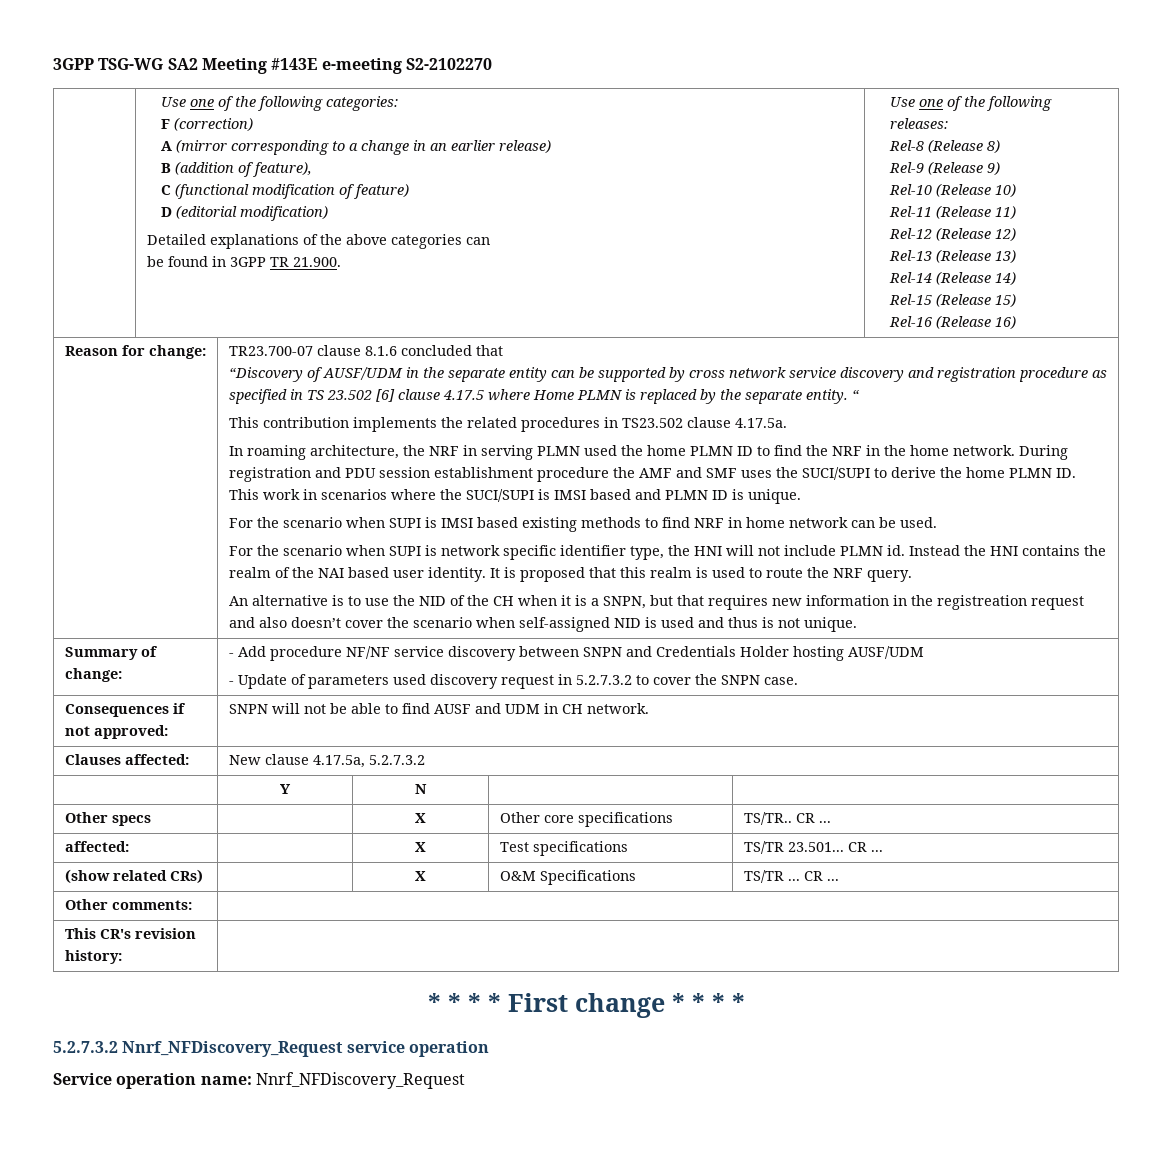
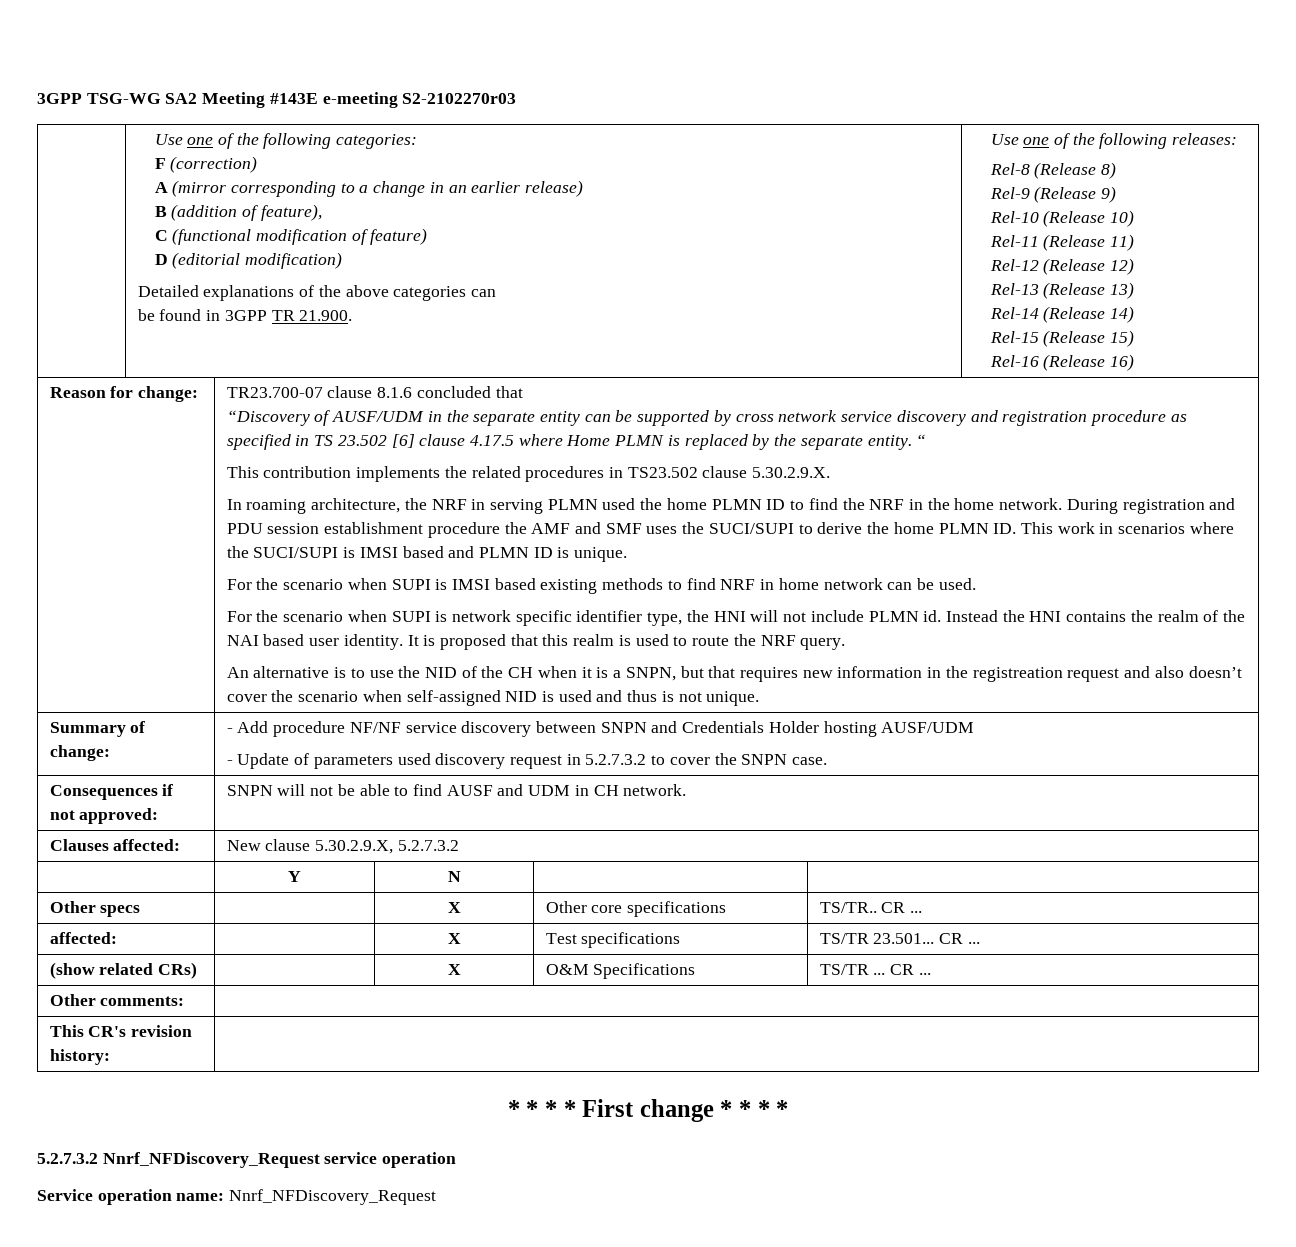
[405,58,492,70] S2-2102270 -> [402,93,517,104] S2-2102270r03
[734,418,787,428] 4.17.5a. -> [752,467,831,478] 5.30.2.9.X.
[312,755,365,768] 4.17.5a, -> [315,840,394,854] 5.30.2.9.X,

